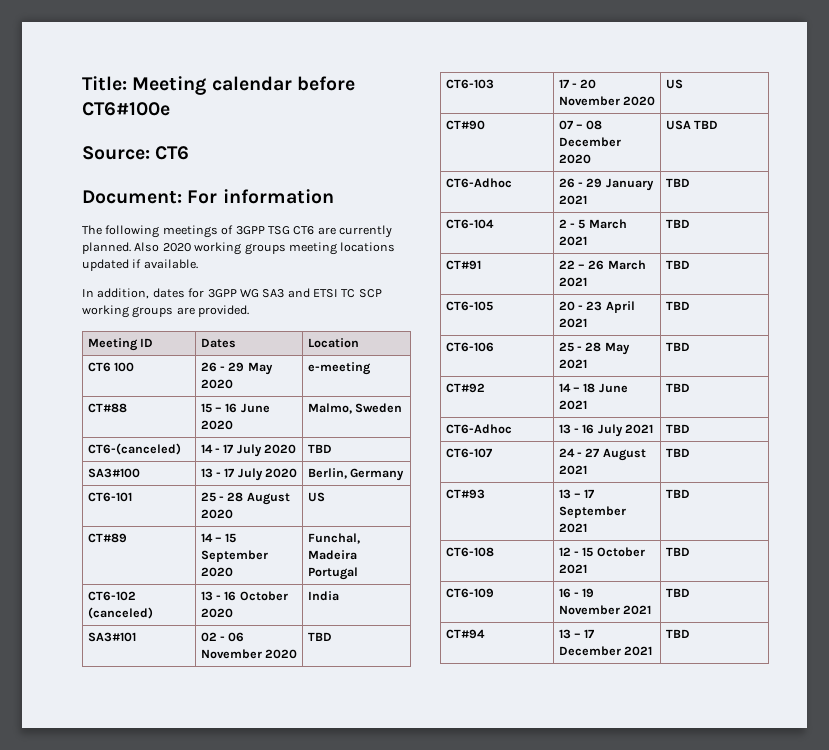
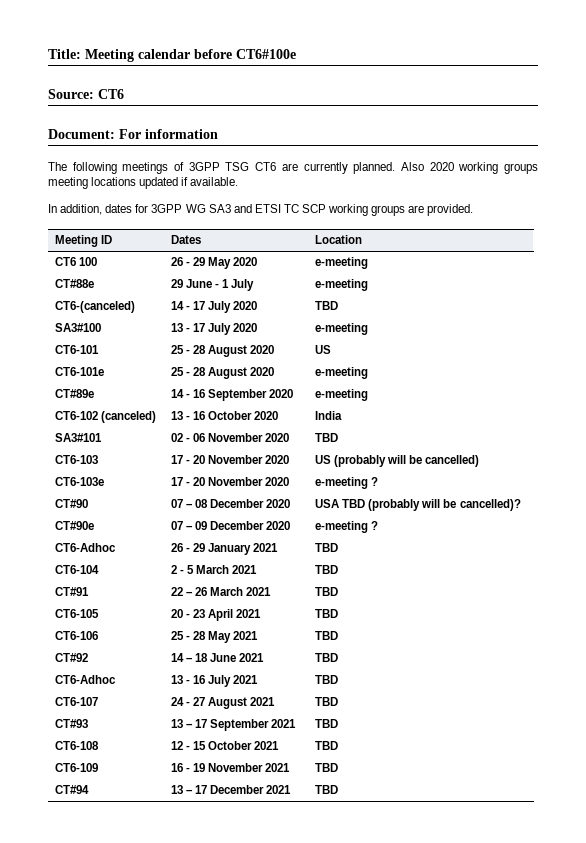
[87,403,127,413] [200,403,270,413] [200,420,233,430] [307,403,403,414] CT#88 | 15 – 16 June 2020 | Malmo, Sweden -> [54,279,94,288] [170,279,255,291] [314,279,368,291] CT#88e | 29 June - 1 July | e-meeting
[307,468,405,481] Berlin, Germany -> [314,323,368,335] e-meeting
[87,533,127,543] [200,533,237,543] CT#89 | 14 – 15 -> [54,367,104,376] [170,367,275,379] [314,367,368,379] [54,389,94,398] [170,389,206,398] CT6-101e | 25 - 28 August 2020 | e-meeting // CT#89e | 14 - 16
[307,533,360,544] [307,550,357,560] [307,567,358,580] Funchal, Madeira Portugal -> [314,389,368,401] e-meeting
(683, 84) none -> [334,455,480,467] [54,477,104,486] [170,477,290,486] [314,477,379,489] (probably will be cancelled) // CT6-103e | 17 - 20 November 2020 | e-meeting ?
(719, 124) none -> [368,499,521,511] [54,521,94,530] [170,521,291,530] [314,521,379,533] (probably will be cancelled)? // CT#90e | 07 – 09 December 2020 | e-meeting ?

